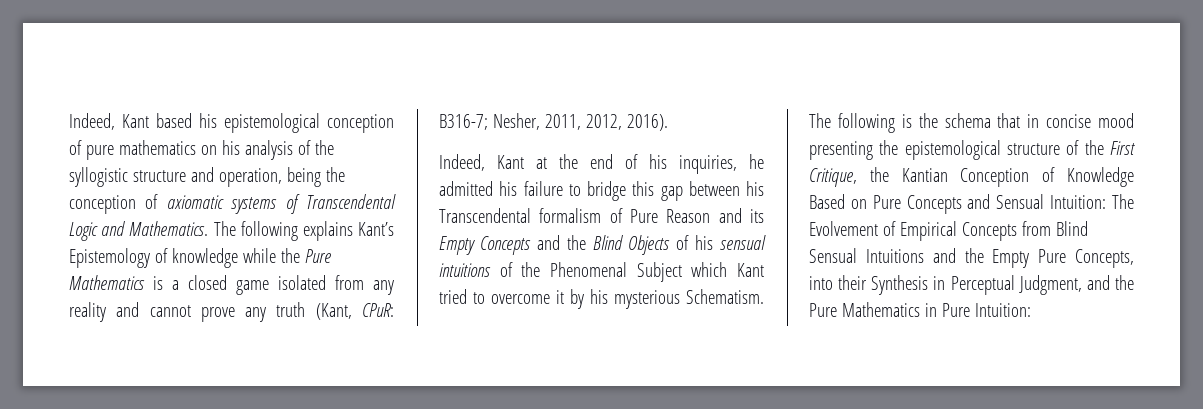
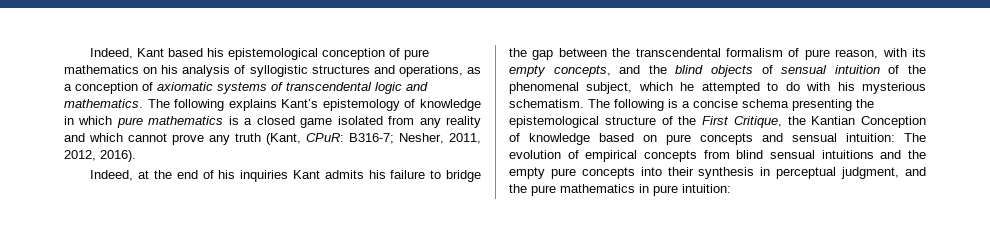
[314,140,334,155] [69,167,345,187] the syllogistic structure and operation, being the -> [249,65,481,77] [64,84,72,91] syllogistic structures and operations, as a
[306,194,397,209] [69,221,209,241] Transcendental Logic and Mathematics. -> [286,82,428,94] [64,99,143,108] transcendental logic and mathematics.
[69,248,331,268] [69,275,145,290] Epistemology of knowledge while the Pure Mathematics -> [322,99,481,111] [64,116,224,128] epistemology of knowledge in which pure mathematics
(140, 309) none -> [89,133,123,142] which
[497,155,524,169] Kant -> (134, 175) none
[679,154,764,174] [439,181,493,196] inquiries, he admitted -> [240,170,364,182] inquiries Kant admits
[632,181,655,196] this -> [509,48,527,57] the
[746,181,764,196] [439,208,764,223] [439,235,766,255] [439,262,764,282] [439,289,584,309] his Transcendental formalism of Pure Reason and its Empty Concepts and the Blind Objects of his sensual intuitions of the Phenomenal Subject which Kant tried to overcome it by -> [612,48,926,60] [509,65,926,77] [509,82,831,94] the transcendental formalism of pure reason, with its empty concepts, and the blind objects of sensual intuition of the phenomenal subject, which he attempted to do with
[686,289,764,304] Schematism. -> [509,99,584,108] schematism.
[918,113,1134,128] the schema that in concise mood -> [682,99,789,108] a concise schema
[1067,167,1134,187] [809,194,1134,214] [809,221,1088,241] [809,248,1134,268] [809,275,1134,295] [809,302,1031,317] Knowledge Based on Pure Concepts and Sensual Intuition: The Evolvement of Empirical Concepts from Blind Sensual Intuitions and the Empty Pure Concepts, into their Synthesis in Perceptual Judgment, and the Pure Mathematics in Pure Intuition: -> [529,133,926,145] [509,150,926,162] [509,167,926,179] [509,184,731,196] knowledge based on pure concepts and sensual intuition: The evolution of empirical concepts from blind sensual intuitions and the empty pure concepts into their synthesis in perceptual judgment, and the pure mathematics in pure intuition:

